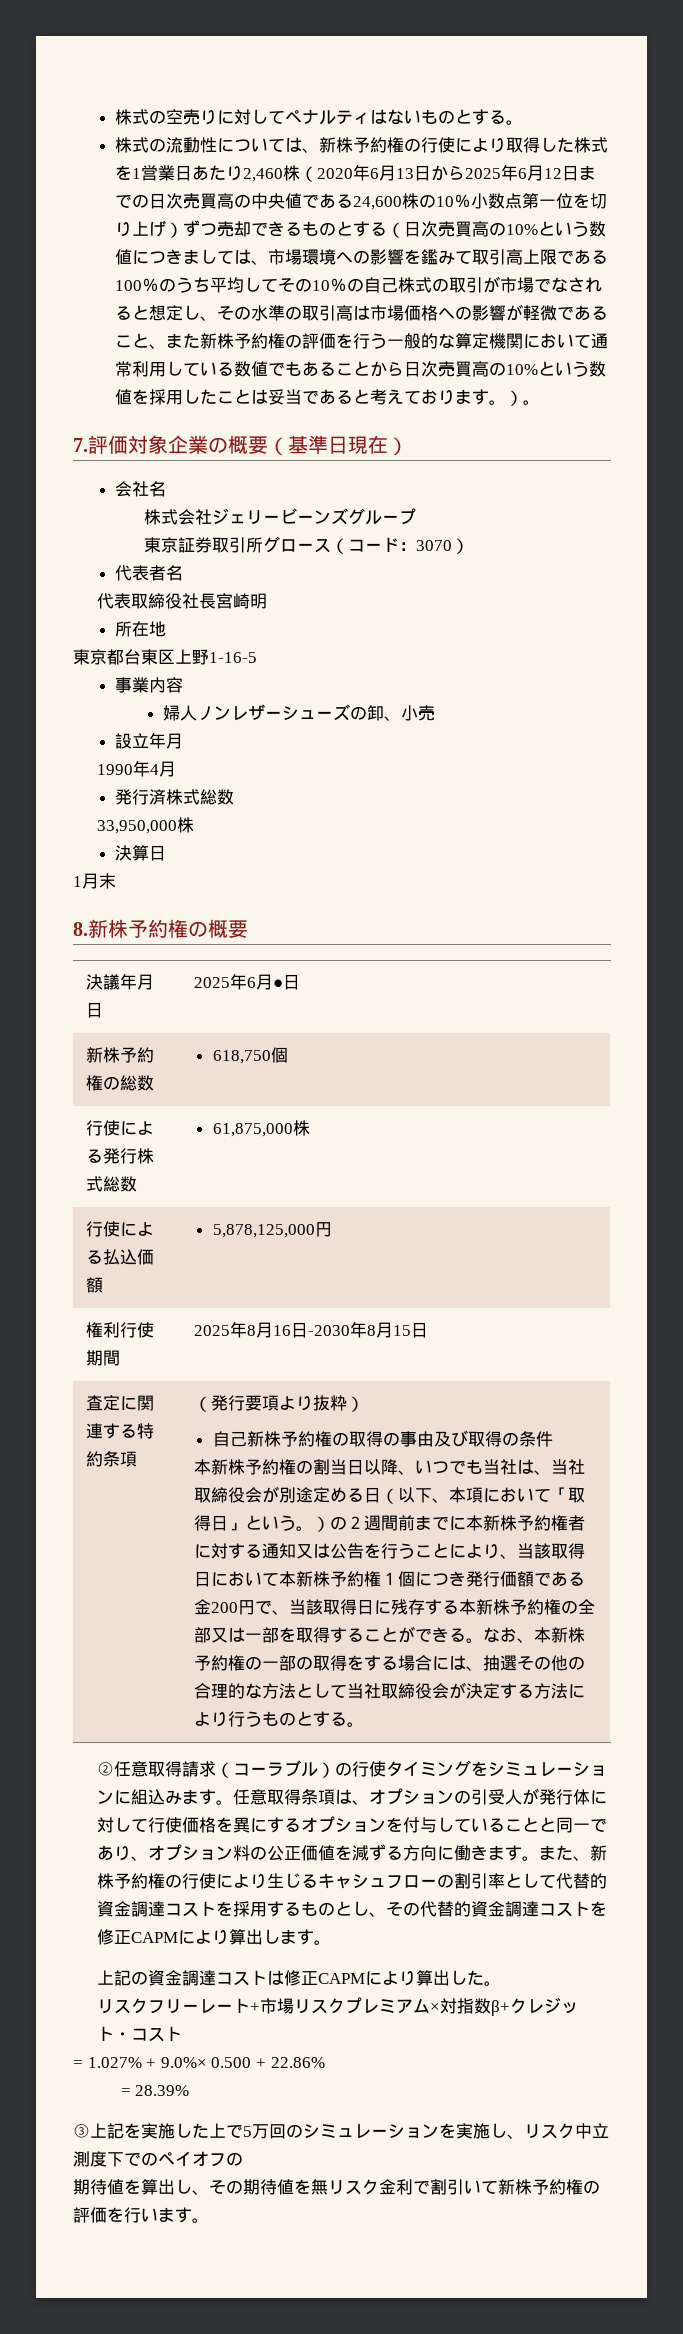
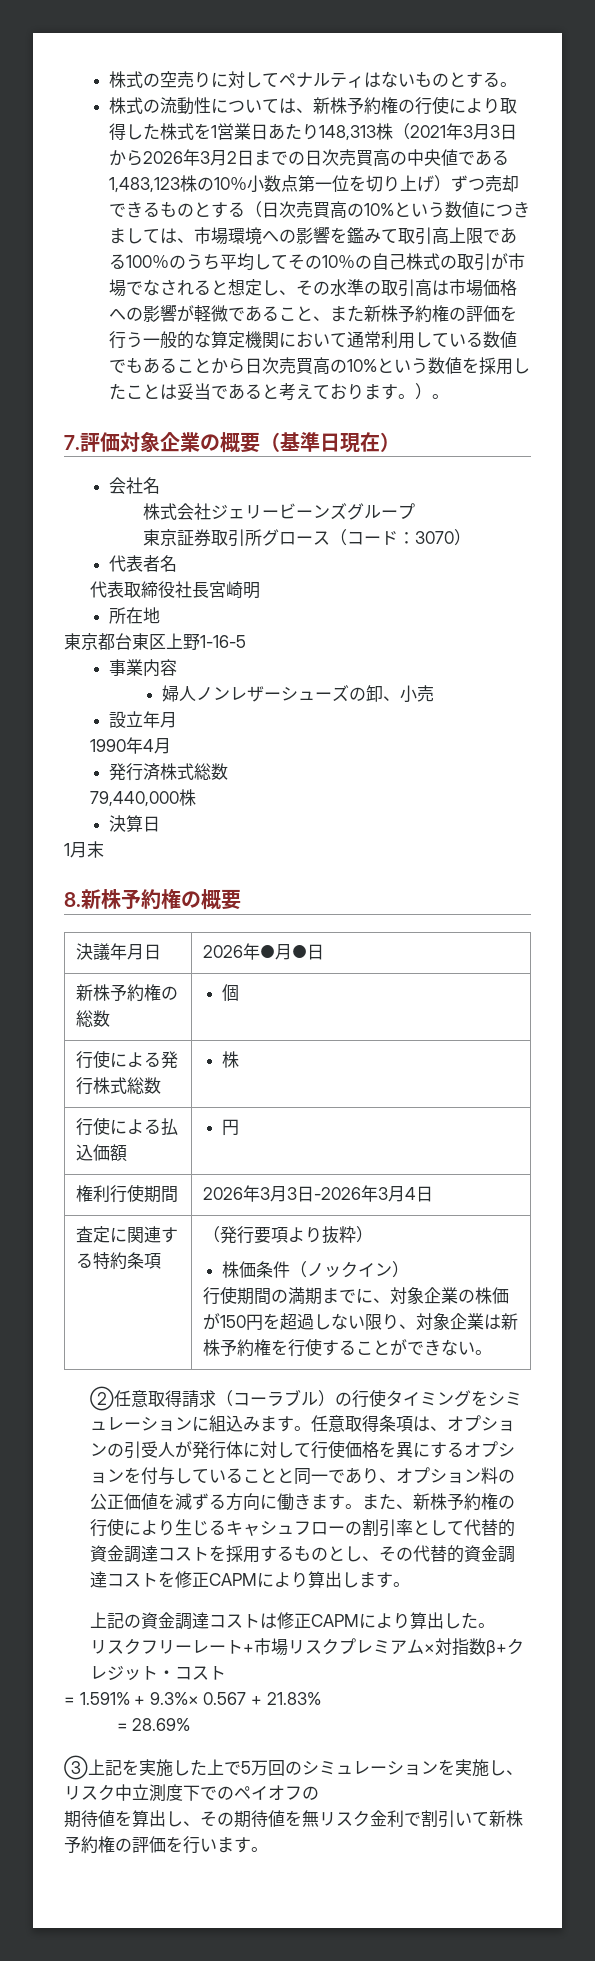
[243,164,563,182] 2,460株（2020年6月13日から2025年6月12 -> [319,123,518,141] [109,149,238,166] 148,313株（2021年3月3日から2026年3月2
[353,196,403,210] 24,600 -> [109,177,181,193] 1,483,123
[96,820,177,834] 33,950,000 -> [90,791,180,807] 79,440,000
[194,973,257,990] 2025年6 -> [203,943,276,960] 2026年●
[212,1050,271,1064] 618,750 -> (111, 1018) none
[212,1123,293,1137] 61,875,000 -> (162, 1085) none
[212,1224,315,1238] 5,878,125,000 -> (128, 1152) none
[194,1321,412,1338] 2025年8月16日-2030年8月15 -> [203,1185,417,1202] 2026年3月3日-2026年3月4
[212,1430,553,1447] [194,1459,586,1475] [194,1486,586,1504] [194,1515,586,1532] [194,1543,586,1559] [194,1571,586,1587] [194,1599,596,1615] [194,1626,586,1643] [194,1655,586,1671] [194,1682,586,1699] [194,1711,348,1727] 自己新株予約権の取得の事由及び取得の条件 // 本新株予約権の割当日以降、いつでも当社は、当社取締役会が別途定める日（以下、本項において「取得日」という。）の２週間前までに本新株予約権者に対する通知又は公告を行うことにより、当該取得日において本新株予約権１個につき発行価額である金200円で、当該取得日に残存する本新株予約権の全部又は一部を取得することができる。なお、本新株予約権の一部の取得をする場合には、抽選その他の合理的な方法として当社取締役会が決定する方法により行うものとする -> [221,1261,409,1278] [203,1286,510,1305] [203,1313,519,1331] [203,1338,476,1357] 株価条件（ノックイン） // 行使期間の満期までに、対象企業の株価が150円を超過しない限り、対象企業は新株予約権を行使することができない
[87,2057,325,2068] [120,2085,190,2096] 1.027% + 9.0%× 0.500 + 22.86% // = 28.39% -> [79,1692,321,1705] [116,1718,191,1731] 1.591% + 9.3%× 0.567 + 21.83% // = 28.69%

